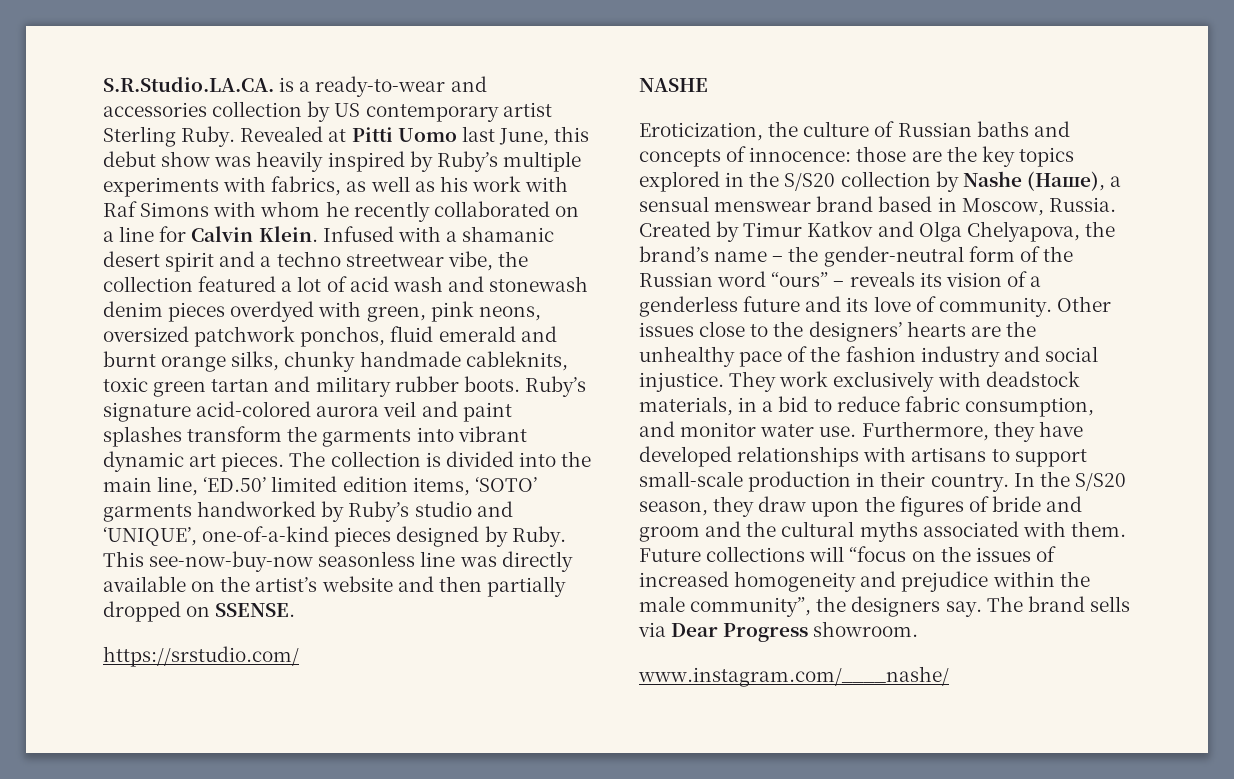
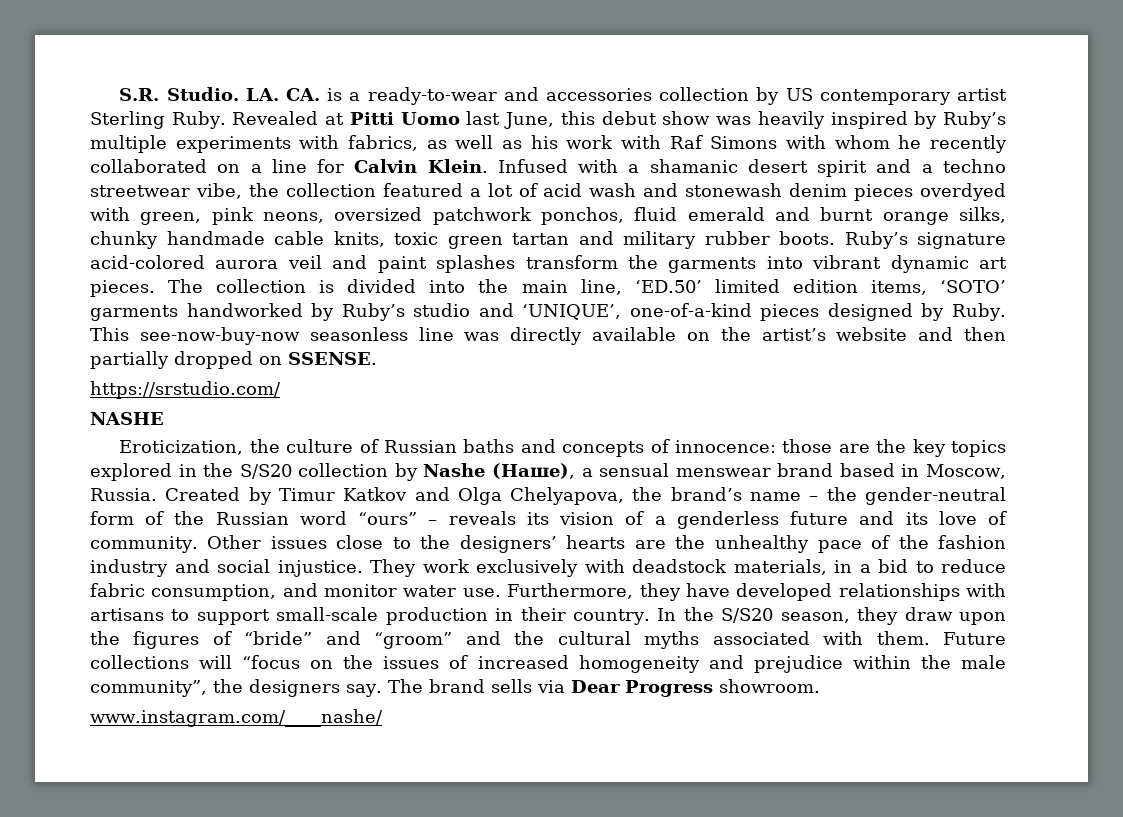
[103,76,274,92] S.R.Studio.LA.CA. -> [119,87,321,101] S.R. Studio. LA. CA.
[465,351,568,371] cableknits, -> [274,231,385,247] cable knits,
[991,496,1083,512] [639,526,700,542] bride and groom -> [244,631,453,649] “bride” and “groom”

